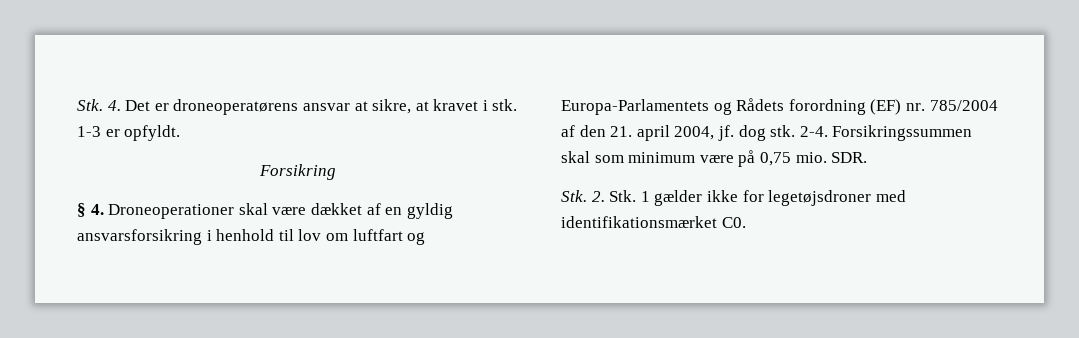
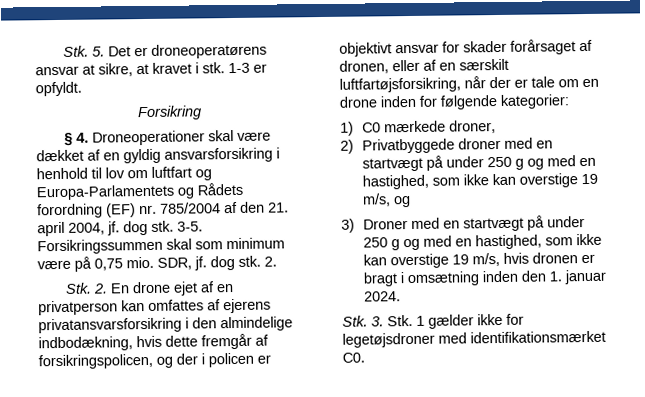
[77,99,121,111] Stk. 4. -> [62,45,105,57] Stk. 5.
[799,126,828,137] 2-4. -> [177,221,203,232] 3-5.
[831,152,868,163] [561,190,605,202] SDR. // Stk. 2. -> [157,255,277,271] [64,281,234,296] [38,298,271,316] [38,316,293,334] [38,333,269,352] [38,352,271,370] [339,39,593,57] [339,58,509,74] [339,76,599,93] [339,94,569,110] [340,120,496,136] [340,137,553,154] [361,155,596,172] [361,173,598,190] [361,193,411,208] [341,215,585,233] [362,233,602,251] [362,252,595,269] [362,269,606,287] [363,291,401,302] [342,315,384,327] SDR, jf. dog stk. 2. // Stk. 2. En drone ejet af en privatperson kan omfattes af ejerens privatansvarsforsikring i den almindelige indbodækning, hvis dette fremgår af forsikringspolicen, og der i policen er objektivt ansvar for skader forårsaget af dronen, eller af en særskilt luftfartøjsforsikring, når der er tale om en drone inden for følgende kategorier: // 1) C0 mærkede droner, // 2) Privatbyggede droner med en startvægt på under 250 g og med en hastighed, som ikke kan overstige 19 m/s, og // 3) Droner med en startvægt på under 250 g og med en hastighed, som ikke kan overstige 19 m/s, hvis dronen er bragt i omsætning inden den 1. januar 2024. // Stk. 3.

